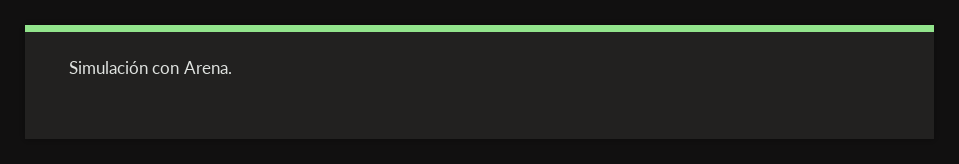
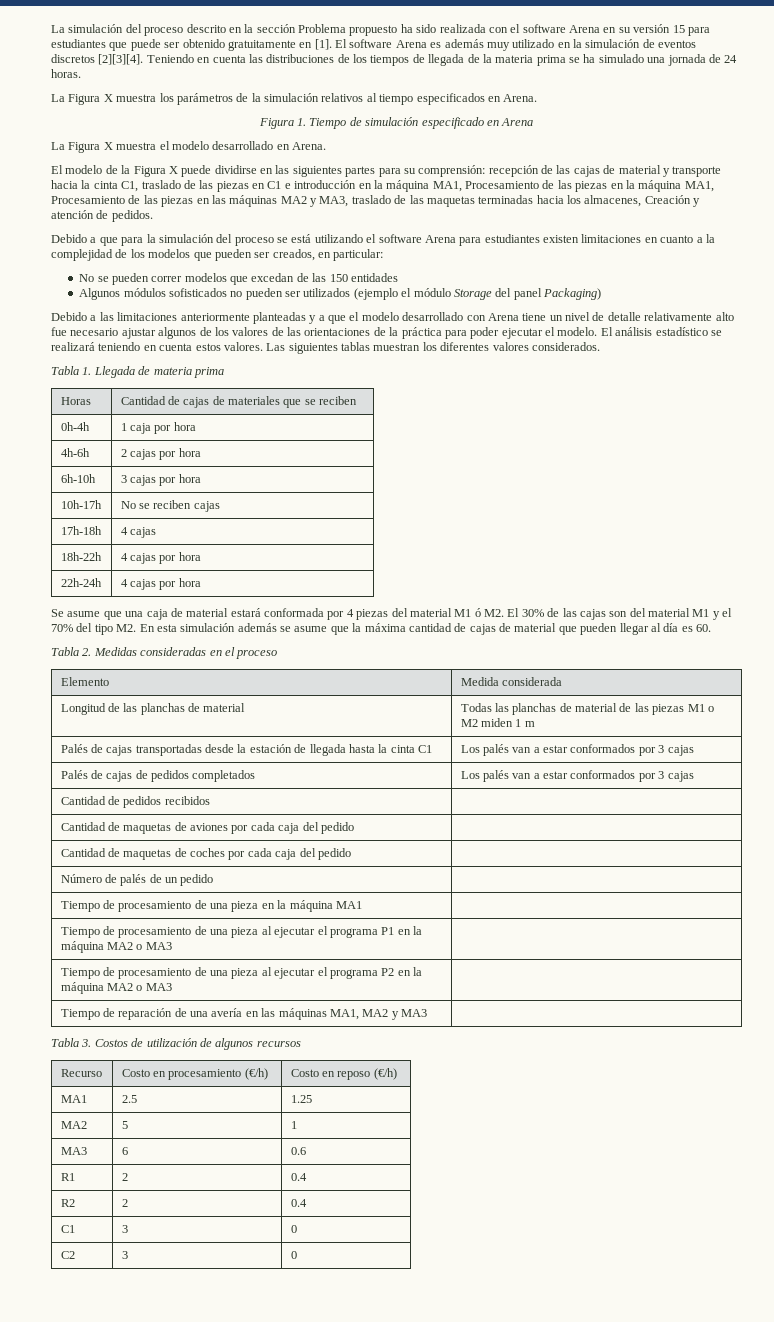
[69,61,232,74] Simulación con Arena. -> [51,24,710,36] [51,39,697,51] [51,54,738,66] [51,69,81,78] [51,93,538,105] [258,117,534,129] [51,141,326,153] [51,165,722,177] [51,180,714,192] [51,195,701,207] [51,210,153,222] [51,234,715,246] [51,249,384,261] [79,273,398,285] [79,288,602,300] [51,312,734,324] [51,327,722,339] [51,342,600,354] [51,366,224,378] [60,397,91,405] [120,396,358,408] [60,422,90,431] [120,422,196,434] [60,448,90,457] [120,448,201,460] [60,474,96,483] [120,474,201,486] [60,500,102,509] [120,500,220,512] [60,526,102,535] [120,527,156,538] [60,552,102,561] [120,552,201,564] [60,578,102,587] [120,578,201,590] [51,608,733,620] [51,623,711,635] [51,647,278,659] [60,677,109,686] [460,677,562,686] [60,703,246,715] [460,703,714,715] [460,718,535,727] [60,744,433,756] [460,744,694,756] [60,770,256,782] [460,770,694,782] [60,796,210,808] [60,822,354,834] [60,848,351,860] [60,874,214,886] [60,900,362,912] [60,926,423,938] [60,941,172,953] [60,967,423,979] [60,982,172,994] [60,1008,428,1020] [51,1038,301,1050] [60,1069,102,1077] [121,1068,268,1080] [290,1068,397,1080] [60,1095,87,1103] [121,1095,137,1103] [290,1095,312,1103] [60,1121,87,1129] [121,1121,128,1129] [290,1121,297,1129] [60,1147,87,1155] [121,1147,128,1155] [290,1147,306,1155] [60,1173,75,1181] [121,1173,128,1181] [290,1173,307,1181] [60,1199,75,1207] [121,1199,128,1207] [290,1199,307,1207] [60,1225,75,1233] [121,1225,128,1233] [290,1225,297,1233] [60,1251,75,1259] [121,1251,128,1259] [290,1251,297,1259] La simulación del proceso descrito en la sección Problema propuesto ha sido realizada con el software Arena en su versión 15 para estudiantes que puede ser obtenido gratuitamente en [1]. El software Arena es además muy utilizado en la simulación de eventos discretos [2][3][4]. Teniendo en cuenta las distribuciones de los tiempos de llegada de la materia prima se ha simulado una jornada de 24 horas. // La Figura X muestra los parámetros de la simulación relativos al tiempo especificados en Arena. // Figura 1. Tiempo de simulación especificado en Arena // La Figura X muestra el modelo desarrollado en Arena. // El modelo de la Figura X puede dividirse en las siguientes partes para su comprensión: recepción de las cajas de material y transporte hacia la cinta C1, traslado de las piezas en C1 e introducción en la máquina MA1, Procesamiento de las piezas en la máquina MA1, Procesamiento de las piezas en las máquinas MA2 y MA3, traslado de las maquetas terminadas hacia los almacenes, Creación y atención de pedidos. // Debido a que para la simulación del proceso se está utilizando el software Arena para estudiantes existen limitaciones en cuanto a la complejidad de los modelos que pueden ser creados, en particular: // No se pueden correr modelos que excedan de las 150 entidades // Algunos módulos sofisticados no pueden ser utilizados (ejemplo el módulo Storage del panel Packaging) // Debido a las limitaciones anteriormente planteadas y a que el modelo desarrollado con Arena tiene un nivel de detalle relativamente alto fue necesario ajustar algunos de los valores de las orientaciones de la práctica para poder ejecutar el modelo. El análisis estadístico se realizará teniendo en cuenta estos valores. Las siguientes tablas muestran los diferentes valores considerados. // Tabla 1. Llegada de materia prima // Horas | Cantidad de cajas de materiales que se reciben // 0h-4h | 1 caja por hora // 4h-6h | 2 cajas por hora // 6h-10h | 3 cajas por hora // 10h-17h | No se reciben cajas // 17h-18h | 4 cajas // 18h-22h | 4 cajas por hora // 22h-24h | 4 cajas por hora // Se asume que una caja de material estará conformada por 4 piezas del material M1 ó M2. El 30% de las cajas son del material M1 y el 70% del tipo M2. En esta simulación además se asume que la máxima cantidad de cajas de material que pueden llegar al día es 60. // Tabla 2. Medidas consideradas en el proceso // Elemento | Medida considerada // Longitud de las planchas de material | Todas las planchas de material de las piezas M1 o M2 miden 1 m // Palés de cajas transportadas desde la estación de llegada hasta la cinta C1 | Los palés van a estar conformados por 3 cajas // Palés de cajas de pedidos completados | Los palés van a estar conformados por 3 cajas // Cantidad de pedidos recibidos | // Cantidad de maquetas de aviones por cada caja del pedido | // Cantidad de maquetas de coches por cada caja del pedido | // Número de palés de un pedido | // Tiempo de procesamiento de una pieza en la máquina MA1 | // Tiempo de procesamiento de una pieza al ejecutar el programa P1 en la máquina MA2 o MA3 | // Tiempo de procesamiento de una pieza al ejecutar el programa P2 en la máquina MA2 o MA3 | // Tiempo de reparación de una avería en las máquinas MA1, MA2 y MA3 | // Tabla 3. Costos de utilización de algunos recursos // Recurso | Costo en procesamiento (€/h) | Costo en reposo (€/h) // MA1 | 2.5 | 1.25 // MA2 | 5 | 1 // MA3 | 6 | 0.6 // R1 | 2 | 0.4 // R2 | 2 | 0.4 // C1 | 3 | 0 // C2 | 3 | 0

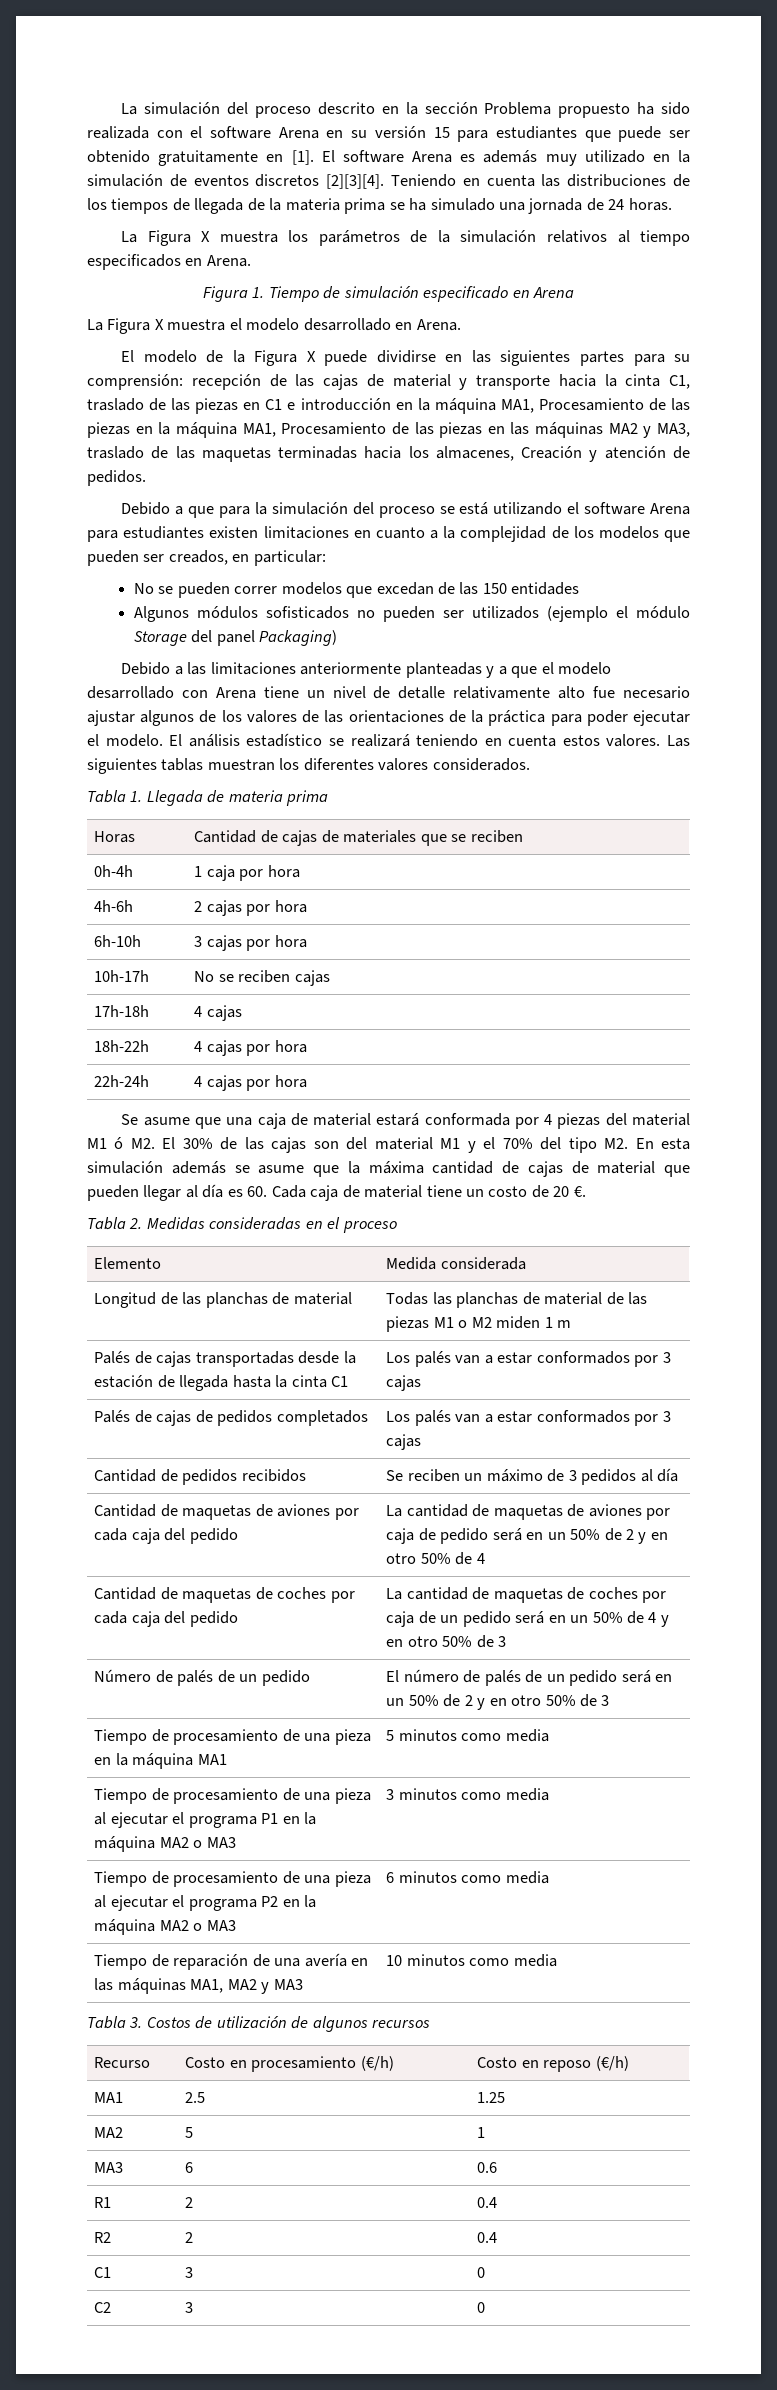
(711, 628) none -> [271,1185,586,1201] Cada caja de material tiene un costo de 20 €.
(210, 800) none -> [386,1468,679,1485] Se reciben un máximo de 3 pedidos al día
(354, 828) none -> [386,1504,671,1520] [386,1528,668,1544] [386,1552,485,1565] La cantidad de maquetas de aviones por caja de pedido será en un 50% de 2 y en otro 50% de 4
(351, 854) none -> [386,1587,667,1603] [386,1611,669,1627] [386,1635,507,1648] La cantidad de maquetas de coches por caja de un pedido será en un 50% de 4 y en otro 50% de 3
(214, 880) none -> [386,1669,673,1686] [386,1694,610,1710] El número de palés de un pedido será en un 50% de 2 y en otro 50% de 3
(362, 905) none -> [386,1729,549,1742] 5 minutos como media
(172, 946) none -> [386,1788,549,1801] 3 minutos como media
(172, 987) none -> [386,1871,549,1884] 6 minutos como media
(428, 1013) none -> [386,1954,557,1967] 10 minutos como media

